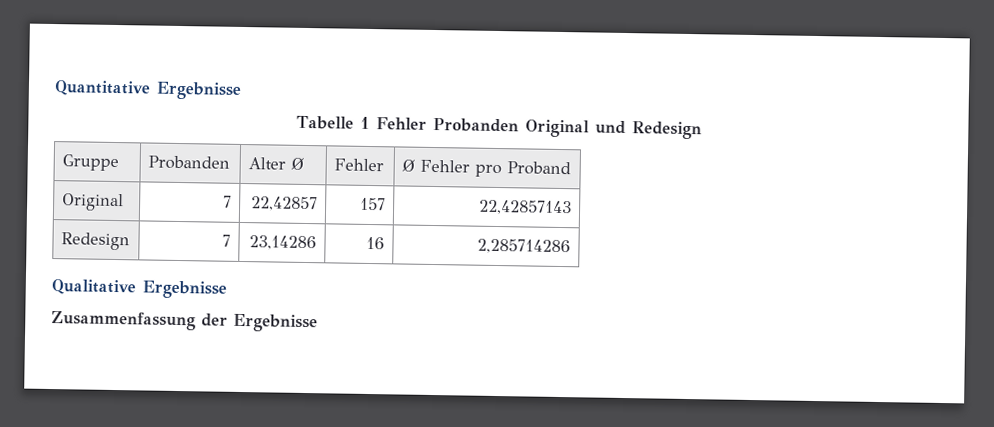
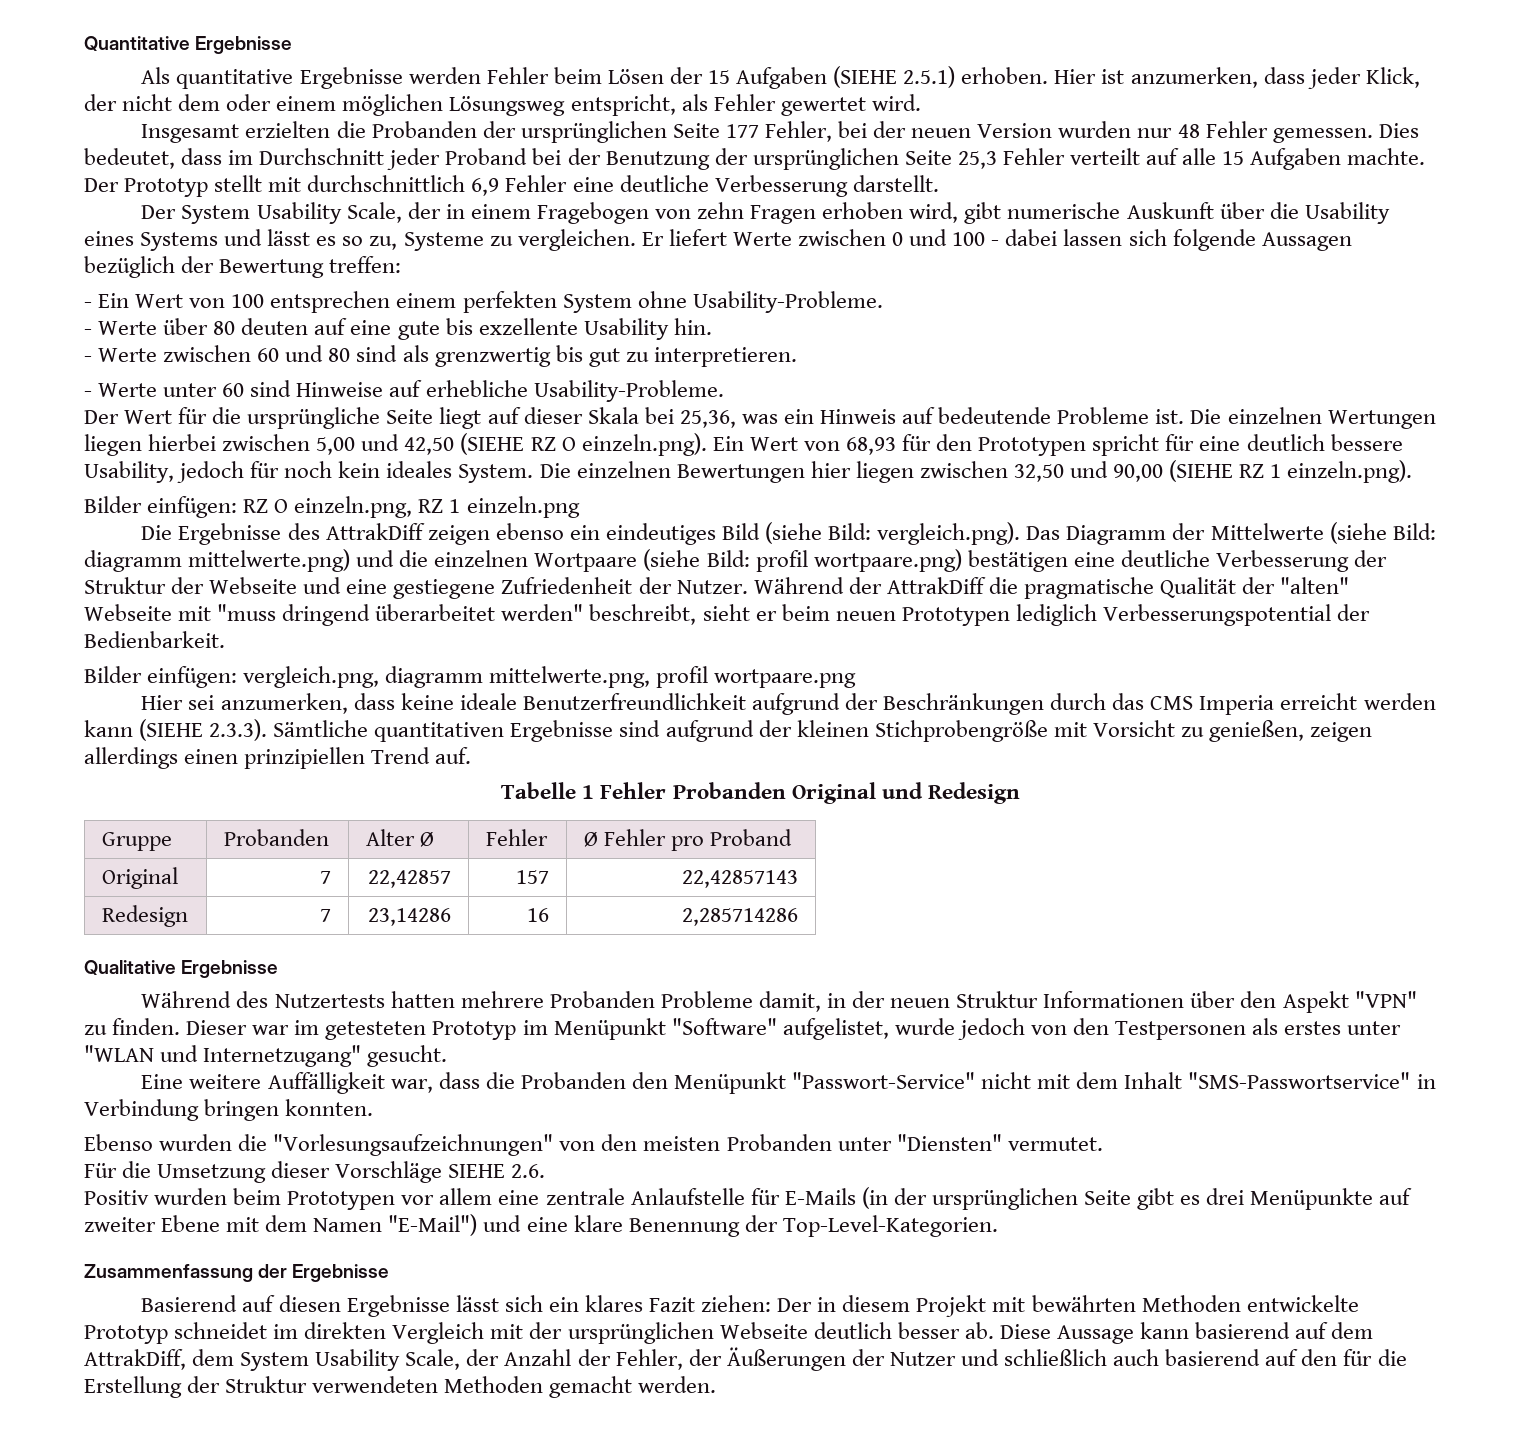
(242, 90) none -> [141,66,1420,89] [84,94,921,116] [141,121,1419,143] [84,148,1426,170] [84,175,939,197] [141,202,1390,224] [84,229,1352,251] [84,256,402,278] [84,291,883,313] [84,318,712,340] [84,345,797,367] [84,380,724,402] [84,407,1436,429] [84,433,1403,456] [84,460,1413,483] [84,496,580,518] [141,522,1436,545] [84,549,1388,572] [84,577,1350,599] [84,604,1371,626] [84,631,225,648] [84,666,857,688] [141,693,1436,715] [84,719,1373,742] [84,747,472,769] // Als quantitative Ergebnisse werden Fehler beim Lösen der 15 Aufgaben (SIEHE 2.5.1) erhoben. Hier ist anzumerken, dass jeder Klick, der nicht dem oder einem möglichen Lösungsweg entspricht, als Fehler gewertet wird. // Insgesamt erzielten die Probanden der ursprünglichen Seite 177 Fehler, bei der neuen Version wurden nur 48 Fehler gemessen. Dies bedeutet, dass im Durchschnitt jeder Proband bei der Benutzung der ursprünglichen Seite 25,3 Fehler verteilt auf alle 15 Aufgaben machte. Der Prototyp stellt mit durchschnittlich 6,9 Fehler eine deutliche Verbesserung darstellt. // Der System Usability Scale, der in einem Fragebogen von zehn Fragen erhoben wird, gibt numerische Auskunft über die Usability eines Systems und lässt es so zu, Systeme zu vergleichen. Er liefert Werte zwischen 0 und 100 - dabei lassen sich folgende Aussagen bezüglich der Bewertung treffen: // - Ein Wert von 100 entsprechen einem perfekten System ohne Usability-Probleme. // - Werte über 80 deuten auf eine gute bis exzellente Usability hin. // - Werte zwischen 60 und 80 sind als grenzwertig bis gut zu interpretieren. // - Werte unter 60 sind Hinweise auf erhebliche Usability-Probleme. // Der Wert für die ursprüngliche Seite liegt auf dieser Skala bei 25,36, was ein Hinweis auf bedeutende Probleme ist. Die einzelnen Wertungen liegen hierbei zwischen 5,00 und 42,50 (SIEHE RZ O einzeln.png). Ein Wert von 68,93 für den Prototypen spricht für eine deutlich bessere Usability, jedoch für noch kein ideales System. Die einzelnen Bewertungen hier liegen zwischen 32,50 und 90,00 (SIEHE RZ 1 einzeln.png). // Bilder einfügen: RZ O einzeln.png, RZ 1 einzeln.png // Die Ergebnisse des AttrakDiff zeigen ebenso ein eindeutiges Bild (siehe Bild: vergleich.png). Das Diagramm der Mittelwerte (siehe Bild: diagramm mittelwerte.png) und die einzelnen Wortpaare (siehe Bild: profil wortpaare.png) bestätigen eine deutliche Verbesserung der Struktur der Webseite und eine gestiegene Zufriedenheit der Nutzer. Während der AttrakDiff die pragmatische Qualität der "alten" Webseite mit "muss dringend überarbeitet werden" beschreibt, sieht er beim neuen Prototypen lediglich Verbesserungspotential der Bedienbarkeit. // Bilder einfügen: vergleich.png, diagramm mittelwerte.png, profil wortpaare.png // Hier sei anzumerken, dass keine ideale Benutzerfreundlichkeit aufgrund der Beschränkungen durch das CMS Imperia erreicht werden kann (SIEHE 2.3.3). Sämtliche quantitativen Ergebnisse sind aufgrund der kleinen Stichprobengröße mit Vorsicht zu genießen, zeigen allerdings einen prinzipiellen Trend auf.
[51,311,318,333] Zusammenfassung der Ergebnisse -> [141,991,1417,1013] [84,1018,1402,1040] [84,1045,448,1067] [141,1072,1436,1094] [84,1099,374,1121] [84,1134,1103,1156] [84,1161,546,1183] [84,1187,1413,1210] [84,1214,998,1237] [84,1264,390,1282] [141,1295,1359,1317] [84,1322,1374,1344] [84,1347,1407,1371] [84,1376,717,1398] Während des Nutzertests hatten mehrere Probanden Probleme damit, in der neuen Struktur Informationen über den Aspekt "VPN" zu finden. Dieser war im getesteten Prototyp im Menüpunkt "Software" aufgelistet, wurde jedoch von den Testpersonen als erstes unter "WLAN und Internetzugang" gesucht. // Eine weitere Auffälligkeit war, dass die Probanden den Menüpunkt "Passwort-Service" nicht mit dem Inhalt "SMS-Passwortservice" in Verbindung bringen konnten. // Ebenso wurden die "Vorlesungsaufzeichnungen" von den meisten Probanden unter "Diensten" vermutet. // Für die Umsetzung dieser Vorschläge SIEHE 2.6. // Positiv wurden beim Prototypen vor allem eine zentrale Anlaufstelle für E-Mails (in der ursprünglichen Seite gibt es drei Menüpunkte auf zweiter Ebene mit dem Namen "E-Mail") und eine klare Benennung der Top-Level-Kategorien. // Zusammenfassung der Ergebnisse // Basierend auf diesen Ergebnisse lässt sich ein klares Fazit ziehen: Der in diesem Projekt mit bewährten Methoden entwickelte Prototyp schneidet im direkten Vergleich mit der ursprünglichen Webseite deutlich besser ab. Diese Aussage kann basierend auf dem AttrakDiff, dem System Usability Scale, der Anzahl der Fehler, der Äußerungen der Nutzer und schließlich auch basierend auf den für die Erstellung der Struktur verwendeten Methoden gemacht werden.

